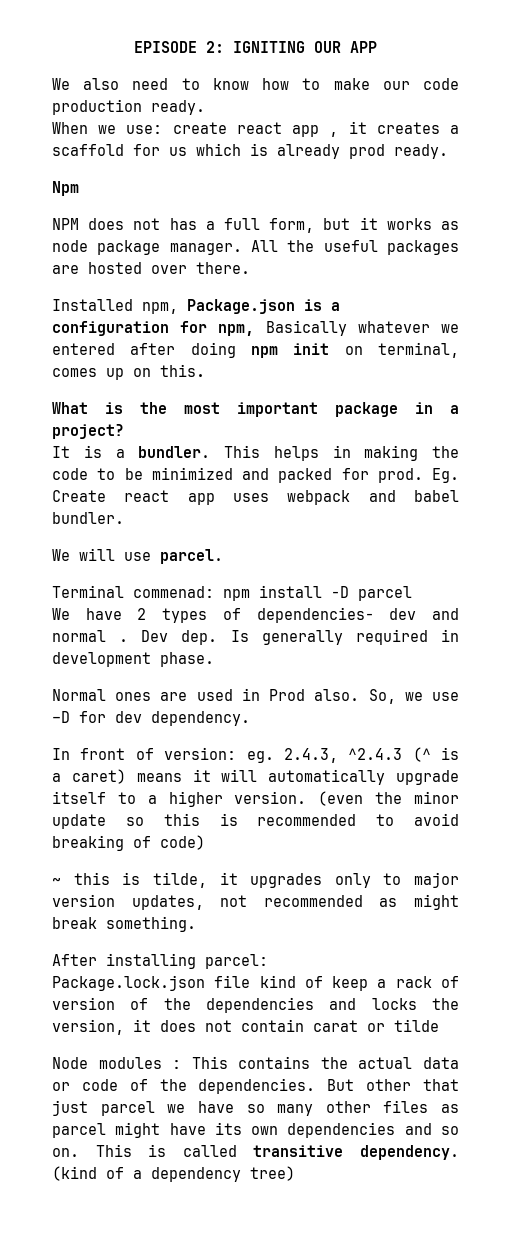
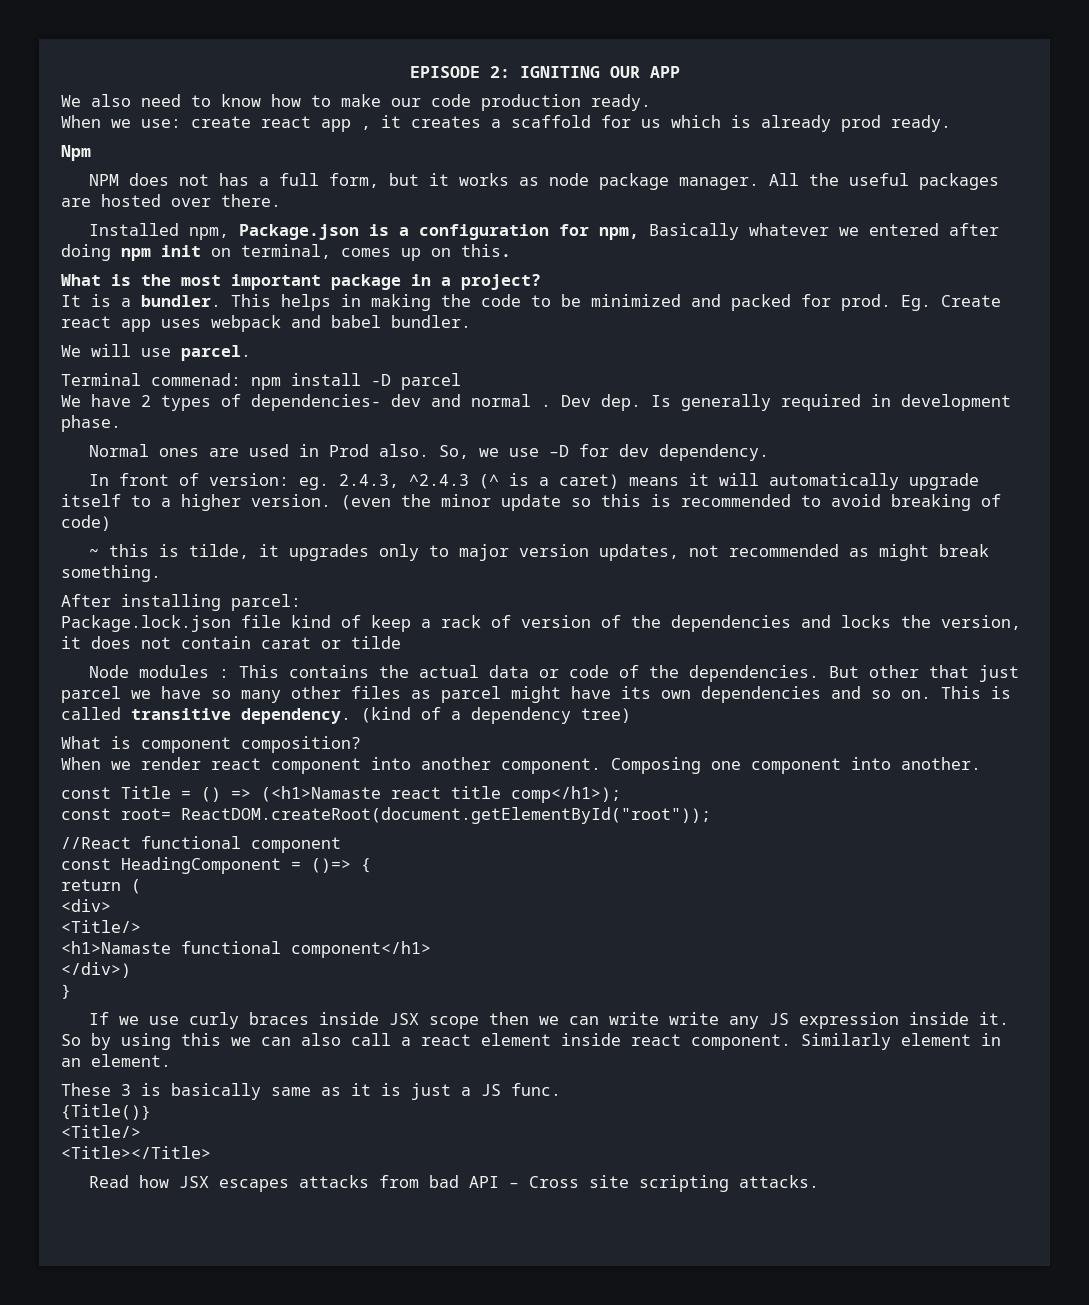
(295, 1173) none -> [61,736,361,753] [61,757,981,774] [61,786,621,803] [61,807,711,824] [61,836,341,853] [61,857,371,874] [61,879,141,894] [61,899,111,912] [61,920,141,933] [61,941,431,958] [61,962,131,978] [61,984,71,999] [89,1012,1010,1029] [61,1033,1001,1050] [61,1054,171,1067] [61,1083,561,1100] [61,1104,151,1120] [61,1125,141,1138] [61,1146,211,1159] [89,1175,820,1192] // What is component composition? // When we render react component into another component. Composing one component into another. // const Title = () => (<h1>Namaste react title comp</h1>); // const root= ReactDOM.createRoot(document.getElementById("root")); // //React functional component // const HeadingComponent = ()=> { // return ( // <div> // <Title/> // <h1>Namaste functional component</h1> // </div>) // } // If we use curly braces inside JSX scope then we can write write any JS expression inside it. So by using this we can also call a react element inside react component. Similarly element in an element. // These 3 is basically same as it is just a JS func. // {Title()} // <Title/> // <Title></Title> // Read how JSX escapes attacks from bad API – Cross site scripting attacks.

